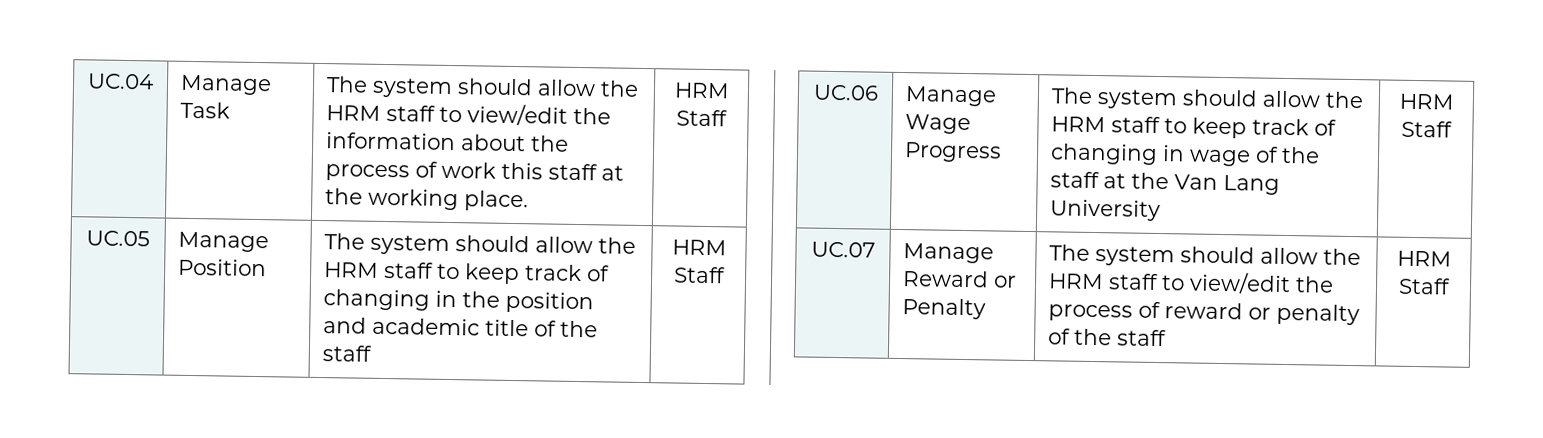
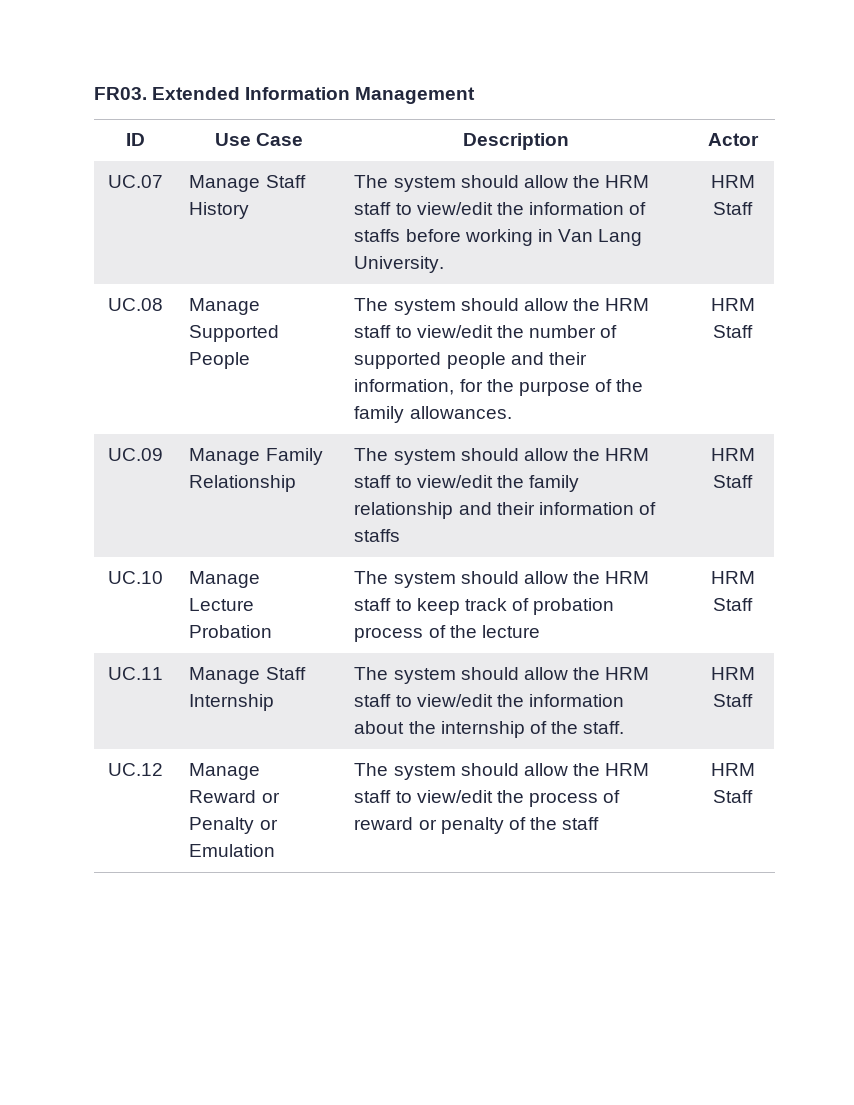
[87,73,154,90] [180,74,273,96] [180,101,231,119] UC.04 | Manage Task -> [94,87,476,104] [126,133,145,146] [214,133,304,146] [463,133,569,150] [707,133,759,146] [108,175,163,188] [189,175,306,192] [189,202,250,219] [354,175,650,192] [354,202,647,215] [354,229,643,246] [354,256,445,273] [710,175,755,188] [713,202,753,215] [108,298,163,311] [189,298,261,315] [189,325,280,342] [189,352,251,369] [354,298,650,315] [354,325,618,338] [354,352,587,369] [354,379,644,396] [354,406,512,423] [710,298,755,311] [713,325,753,338] [108,448,163,461] [189,448,323,465] [189,475,297,492] [354,448,650,465] [354,475,579,492] [354,502,656,519] [354,529,401,542] [710,448,755,461] [713,475,753,488] [108,571,163,584] [189,571,261,588] [189,598,255,611] [189,625,273,638] [354,571,650,588] [354,598,615,615] [354,625,540,642] [710,571,755,584] [713,598,753,611] [108,667,163,680] [189,667,306,684] [189,694,275,711] FR03. Extended Information Management // ID | Use Case | Description | Actor // UC.07 | Manage Staff History | The system should allow the HRM staff to view/edit the information of staffs before working in Van Lang University. | HRM Staff // UC.08 | Manage Supported People | The system should allow the HRM staff to view/edit the number of supported people and their information, for the purpose of the family allowances. | HRM Staff // UC.09 | Manage Family Relationship | The system should allow the HRM staff to view/edit the family relationship and their information of staffs | HRM Staff // UC.10 | Manage Lecture Probation | The system should allow the HRM staff to keep track of probation process of the lecture | HRM Staff // UC.11 | Manage Staff Internship
[325,161,625,182] [325,188,530,212] [673,82,730,99] [676,109,728,127] [86,230,150,247] [178,231,270,253] [178,258,268,277] [324,233,637,256] [324,261,611,285] [323,289,595,314] [323,317,599,338] [322,345,373,362] [671,239,727,256] [674,266,726,284] [812,84,879,101] [905,86,998,107] [905,114,972,135] [904,142,1003,163] [1051,87,1365,110] [1051,116,1338,139] [1050,143,1321,167] [1050,171,1281,195] [1050,199,1162,222] [1398,93,1455,110] [1401,120,1453,138] [810,241,876,258] process of work this staff at the working place. | HRM Staff // UC.05 | Manage Position | The system should allow the HRM staff to keep track of changing in the position and academic title of the staff | HRM Staff // UC.06 | Manage Wage Progress | The system should allow the HRM staff to keep track of changing in wage of the staff at the Van Lang University | HRM Staff // UC.07 -> [440,721,625,738] [710,667,755,680] [713,694,753,707] [108,763,163,776] internship of the staff. | HRM Staff // UC.12
(987, 309) none -> [259,819,278,830] [189,844,276,857] or Emulation

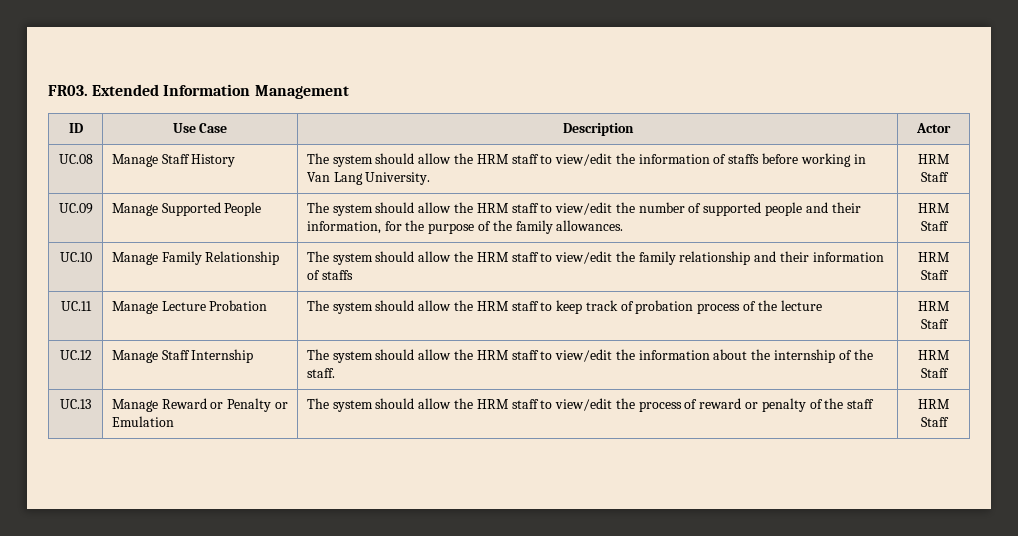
[108,175,163,188] UC.07 -> [58,154,93,164] UC.08
[108,298,163,311] UC.08 -> [58,203,93,214] UC.09
[108,448,163,461] UC.09 -> [59,252,92,262] UC.10
[108,571,163,584] UC.10 -> [60,301,92,311] UC.11
[108,667,163,680] UC.11 -> [59,350,92,360] UC.12
[108,763,163,776] UC.12 -> [60,399,91,409] UC.13

